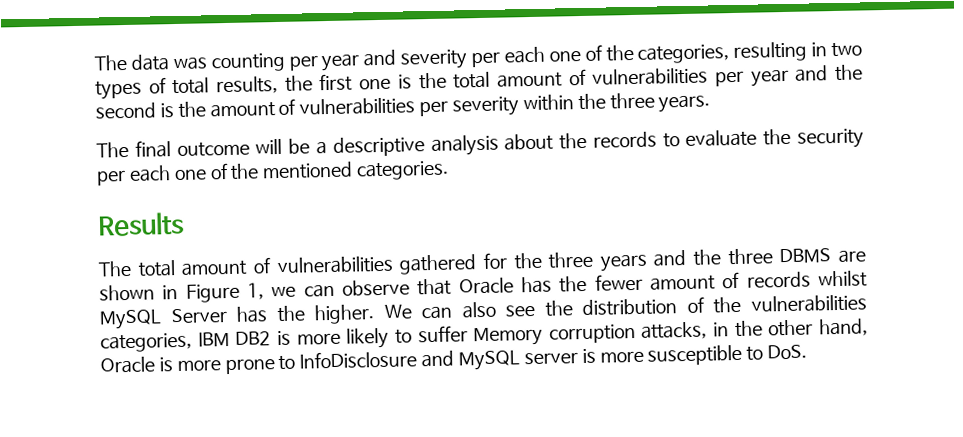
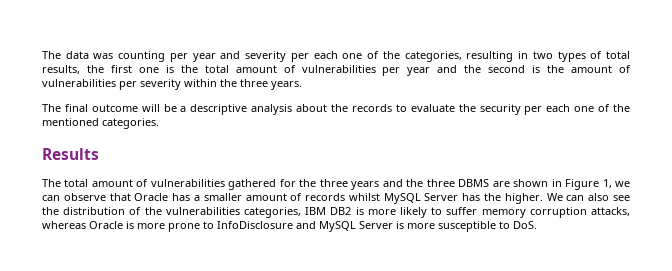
[559,273,643,293] the fewer -> [193,193,242,201] a smaller
[473,326,544,347] Memory -> [481,209,526,218] memory
[713,318,869,338] in the other hand, -> [42,221,86,229] whereas
[523,352,578,365] server -> [359,221,393,229] Server

